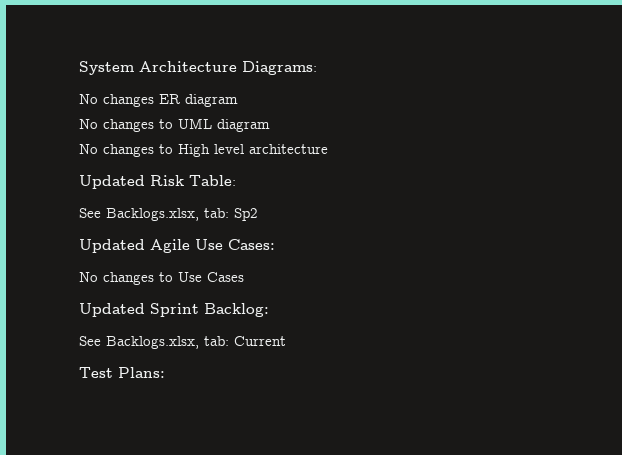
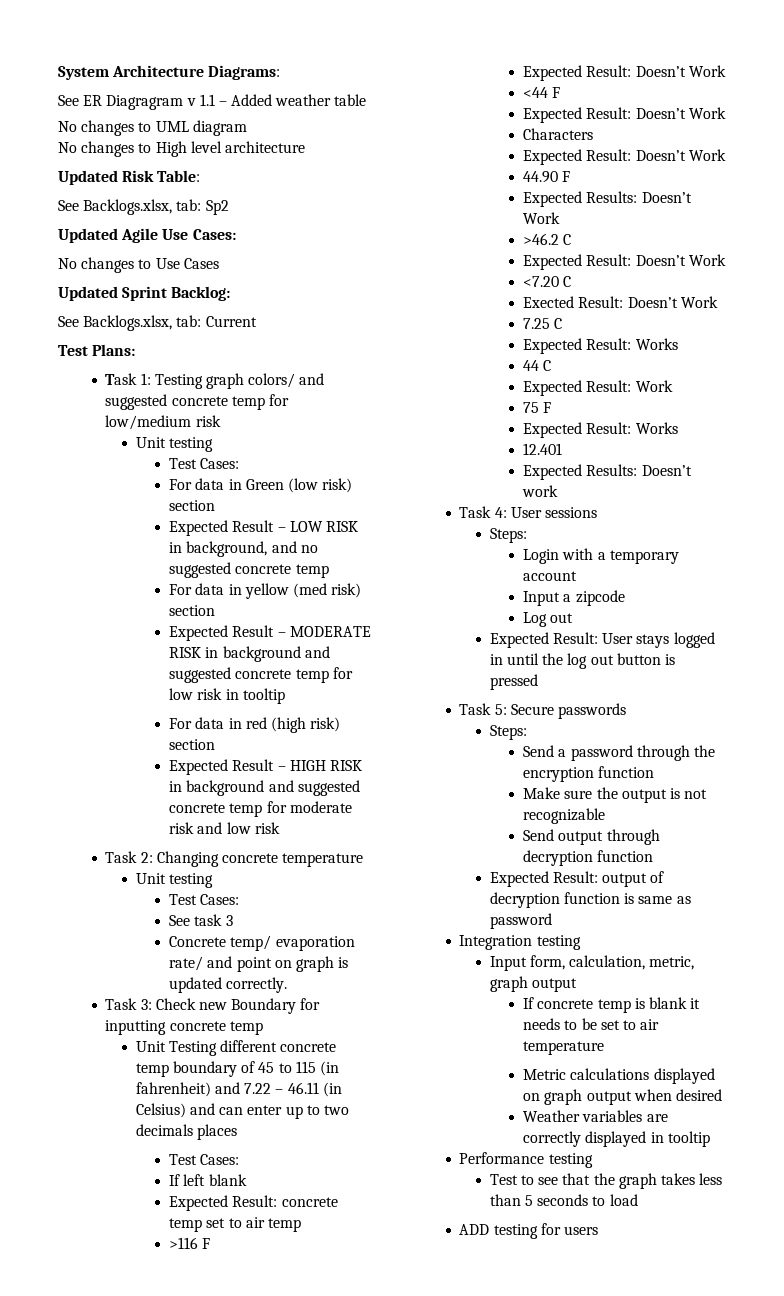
[79,94,238,107] No changes ER diagram -> [58,94,367,110] See ER Diagragram v 1.1 – Added weather table
(165, 372) none -> [105,373,325,389] [105,394,290,410] [105,415,221,430] [135,437,214,452] [169,458,240,469] [169,478,353,493] [169,500,216,511] [169,520,358,536] [169,541,318,557] [169,562,329,578] [169,583,362,599] [169,605,216,616] [169,625,371,641] [169,646,330,662] [169,667,353,683] [169,688,285,704] [169,717,341,733] [169,739,216,750] [169,759,362,775] [169,780,360,796] [169,801,352,817] [169,822,280,834] [105,851,364,867] [135,873,214,888] [169,894,240,905] [169,914,233,926] [169,935,355,951] [169,956,349,972] [169,977,288,993] [105,998,321,1014] [105,1020,263,1035] [135,1040,337,1056] [135,1061,340,1077] [135,1082,342,1097] [135,1103,350,1119] [135,1124,238,1140] [169,1154,240,1165] [169,1174,247,1186] [169,1195,338,1211] [169,1217,301,1232] [169,1237,211,1249] [523,65,726,81] [523,87,561,98] [523,107,726,123] [523,128,594,140] [523,149,726,165] [523,171,571,183] [523,191,692,207] [523,212,561,224] [523,233,572,245] [523,254,726,270] [523,276,572,287] [523,296,718,308] [523,318,563,329] [523,338,678,354] [523,360,552,371] [523,380,673,396] [523,402,552,413] [523,422,678,438] [523,443,563,455] [523,464,692,480] [522,485,559,497] [459,506,598,518] [489,528,527,543] [523,548,679,564] [523,571,578,581] [523,590,625,606] [523,612,574,627] [489,632,715,648] [489,653,676,669] [489,674,538,690] [459,703,627,719] [489,725,527,740] [523,745,715,761] [523,766,655,782] [523,787,708,803] [523,808,606,824] [523,829,660,845] [523,850,654,866] [489,871,665,887] [489,892,691,908] [489,913,552,929] [459,935,581,950] [489,955,695,971] [489,976,578,992] [523,997,701,1013] [523,1018,660,1030] [523,1041,605,1055] [523,1068,715,1084] [523,1089,722,1105] [523,1110,668,1122] [523,1131,710,1147] [459,1152,593,1168] [489,1173,723,1189] [489,1194,638,1206] [459,1223,599,1239] // Task 1: Testing graph colors/ and suggested concrete temp for low/medium risk // Unit testing // Test Cases: // For data in Green (low risk) section // Expected Result – LOW RISK in background, and no suggested concrete temp // For data in yellow (med risk) section // Expected Result – MODERATE RISK in background and suggested concrete temp for low risk in tooltip // For data in red (high risk) section // Expected Result – HIGH RISK in background and suggested concrete temp for moderate risk and low risk // Task 2: Changing concrete temperature // Unit testing // Test Cases: // See task 3 // Concrete temp/ evaporation rate/ and point on graph is updated correctly. // Task 3: Check new Boundary for inputting concrete temp // Unit Testing different concrete temp boundary of 45 to 115 (in fahrenheit) and 7.22 – 46.11 (in Celsius) and can enter up to two decimals places // Test Cases: // If left blank // Expected Result: concrete temp set to air temp // >116 F // Expected Result: Doesn’t Work // <44 F // Expected Result: Doesn’t Work // Characters // Expected Result: Doesn’t Work // 44.90 F // Expected Results: Doesn’t Work // >46.2 C // Expected Result: Doesn’t Work // <7.20 C // Exected Result: Doesn’t Work // 7.25 C // Expected Result: Works // 44 C // Expected Result: Work // 75 F // Expected Result: Works // 12.401 // Expected Results: Doesn’t work // Task 4: User sessions // Steps: // Login with a temporary account // Input a zipcode // Log out // Expected Result: User stays logged in until the log out button is pressed // Task 5: Secure passwords // Steps: // Send a password through the encryption function // Make sure the output is not recognizable // Send output through decryption function // Expected Result: output of decryption function is same as password // Integration testing // Input form, calculation, metric, graph output // If concrete temp is blank it needs to be set to air temperature // Metric calculations displayed on graph output when desired // Weather variables are correctly displayed in tooltip // Performance testing // Test to see that the graph takes less than 5 seconds to load // ADD testing for users

